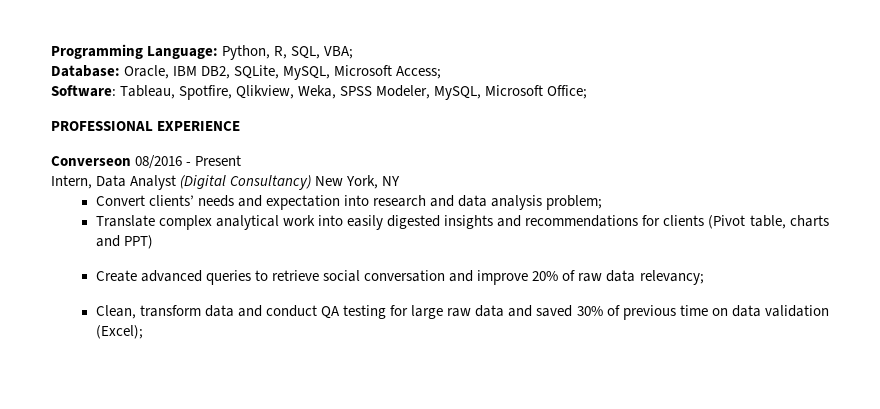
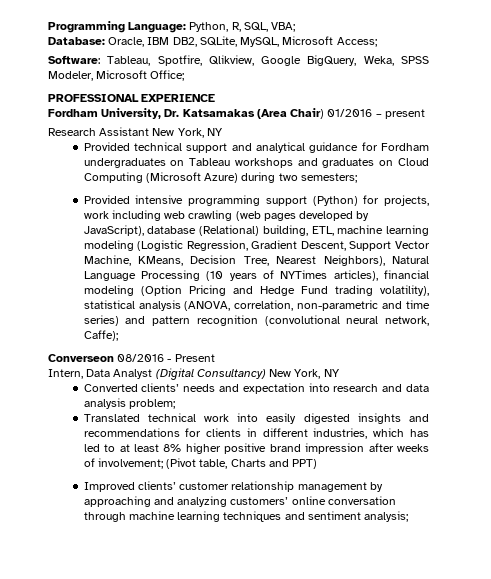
(295, 92) none -> [261,55,357,66] Google BigQuery,
[434,86,482,100] MySQL, -> (93, 76) none
(241, 126) none -> [48,108,425,119] [48,127,223,138] [83,142,430,153] [83,158,430,168] [83,172,357,183] [83,195,430,206] [83,210,370,221] [83,225,430,236] [83,240,430,251] [83,255,429,266] [83,270,430,281] [83,285,429,296] [83,300,430,311] [83,315,430,326] [83,330,118,341] // Fordham University, Dr. Katsamakas (Area Chair) 01/2016 – present // Research Assistant New York, NY // Provided technical support and analytical guidance for Fordham undergraduates on Tableau workshops and graduates on Cloud Computing (Microsoft Azure) during two semesters; // Provided intensive programming support (Python) for projects, work including web crawling (web pages developed by JavaScript), database (Relational) building, ETL, machine learning modeling (Logistic Regression, Gradient Descent, Support Vector Machine, KMeans, Decision Tree, Nearest Neighbors), Natural Language Processing (10 years of NYTimes articles), financial modeling (Option Pricing and Hedge Fund trading volatility), statistical analysis (ANOVA, correlation, non-parametric and time series) and pattern recognition (convolutional neural network, Caffe);
[95,195,145,206] Convert -> [83,384,138,392] Converted
[95,215,279,230] Translate complex analytical -> [83,413,196,422] Translated technical
(705, 220) none -> [246,428,430,439] [83,443,429,454] [83,458,163,469] in different industries, which has led to at least 8% higher positive brand impression after weeks of involvement;
[789,215,829,227] charts -> [230,459,266,467] Charts
[95,270,704,285] [95,305,829,320] [95,325,143,339] Create advanced queries to retrieve social conversation and improve 20% of raw data relevancy; // Clean, transform data and conduct QA testing for large raw data and saved 30% of previous time on data validation (Excel); -> [83,481,383,492] [83,496,396,507] [83,511,409,522] Improved clients’ customer relationship management by approaching and analyzing customers’ online conversation through machine learning techniques and sentiment analysis;

